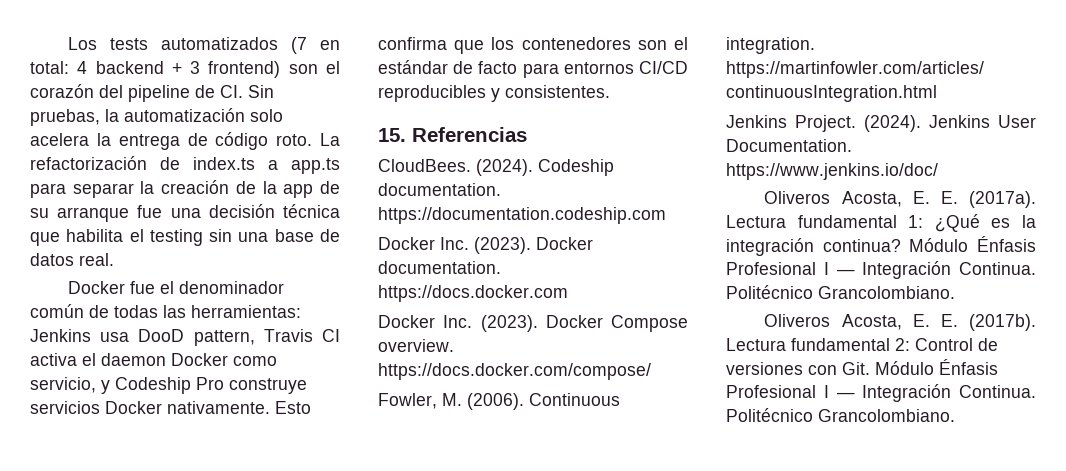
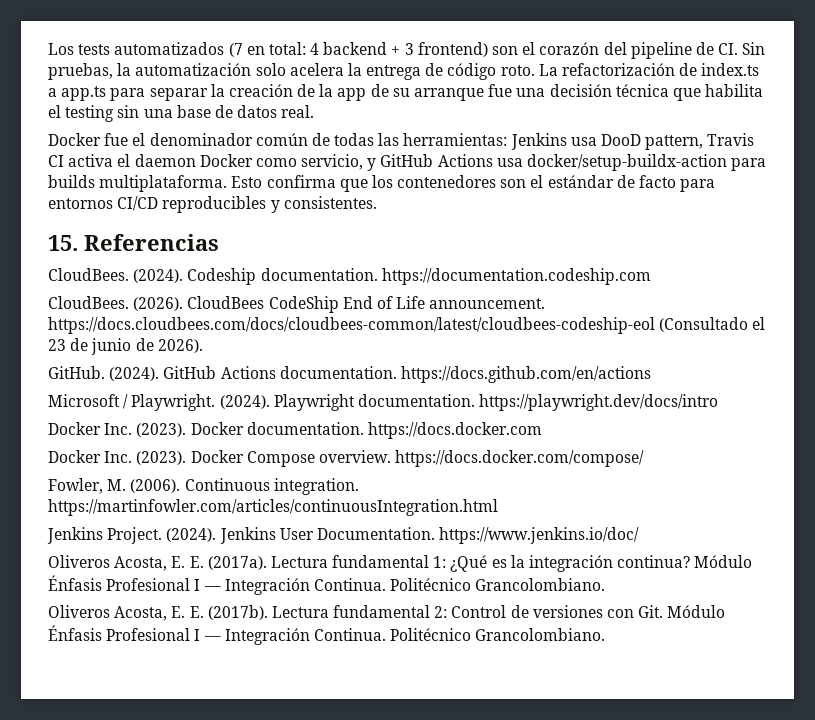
[115,377,307,394] [30,401,270,414] Codeship Pro construye servicios Docker nativamente. -> [380,154,767,171] [48,175,228,192] GitHub Actions usa docker/setup-buildx-action para builds multiplataforma.
(666, 215) none -> [48,296,546,313] [48,317,766,334] [48,338,203,355] [48,366,651,383] [48,394,719,411] // CloudBees. (2026). CloudBees CodeShip End of Life announcement. https://docs.cloudbees.com/docs/cloudbees-common/latest/cloudbees-codeship-eol (Consultado el 23 de junio de 2026). // GitHub. (2024). GitHub Actions documentation. https://docs.github.com/en/actions // Microsoft / Playwright. (2024). Playwright documentation. https://playwright.dev/docs/intro

